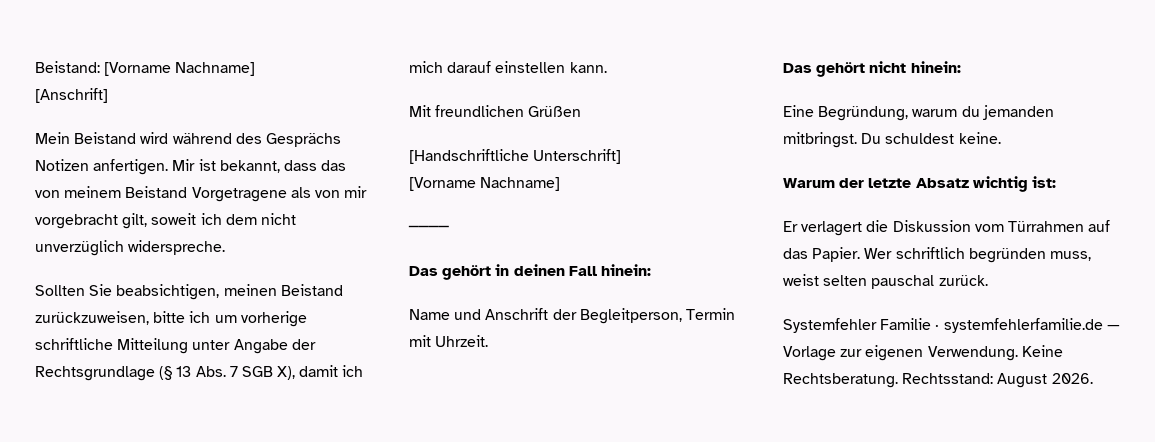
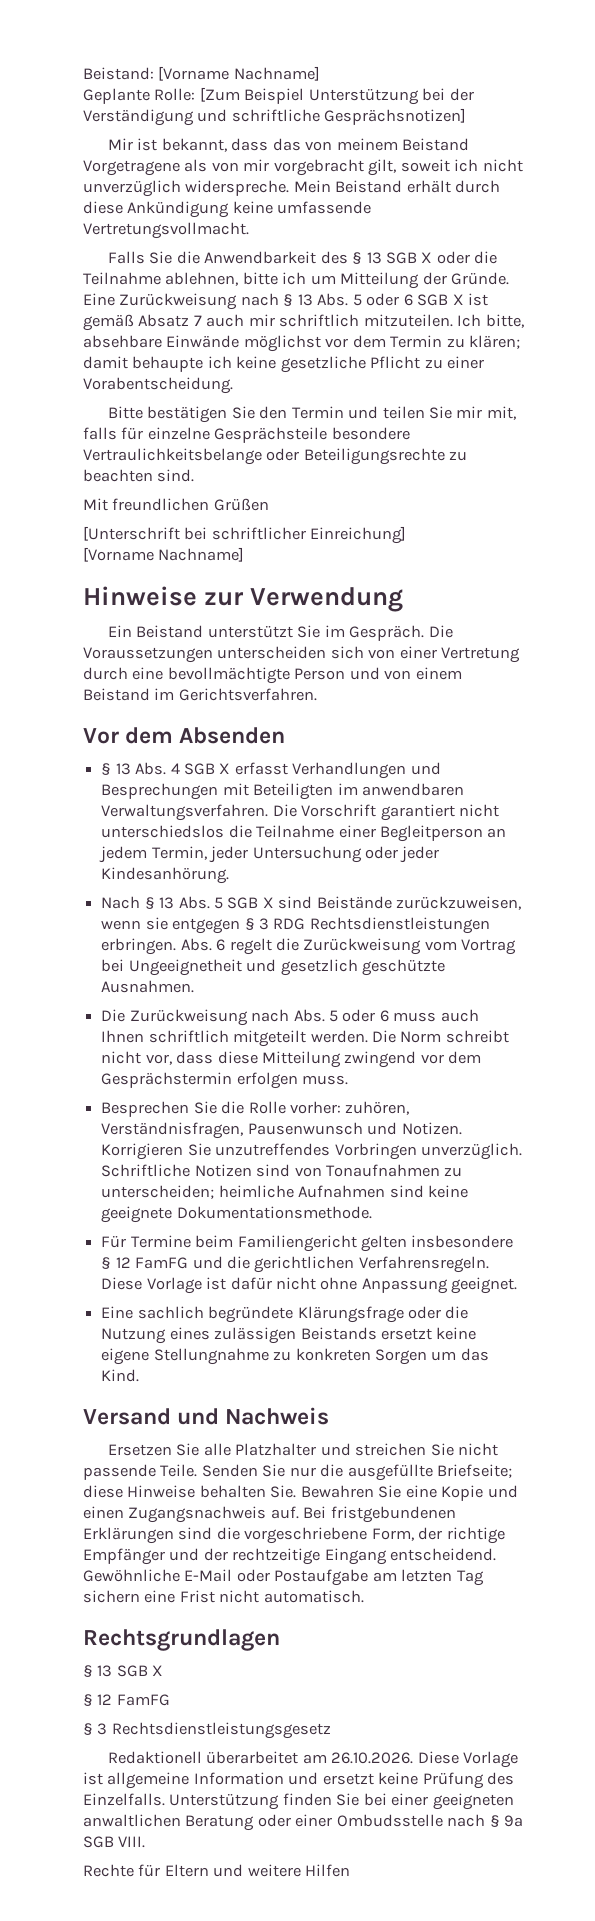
[35,88,108,103] [35,132,341,147] [35,159,169,175] [Anschrift] // Mein Beistand wird während des Gesprächs Notizen anfertigen. -> [83,87,474,105] [83,108,467,126] Geplante Rolle: [Zum Beispiel Unterstützung bei der Verständigung und schriftliche Gesprächsnotizen] //
[225,214,257,225] dem -> (479, 165) none
[35,284,343,300] [35,311,307,327] [35,338,316,354] [35,365,364,381] [409,61,607,73] [409,105,582,117] [409,149,622,164] [409,177,561,191] [408,225,449,232] [409,264,651,280] [409,308,735,324] [409,335,489,347] [783,61,961,77] [783,105,1054,121] [783,132,1001,148] [783,176,1056,192] [783,220,1111,236] [783,247,1091,263] [783,274,988,289] [783,318,1120,333] [783,345,1063,361] [783,373,1093,388] // Sollten Sie beabsichtigen, meinen Beistand zurückzuweisen, bitte ich um vorherige schriftliche Mitteilung unter Angabe der Rechtsgrundlage (§ 13 Abs. 7 SGB X), damit ich mich darauf einstellen kann. // Mit freundlichen Grüßen // [Handschriftliche Unterschrift] // [Vorname Nachname] // ──── // Das gehört in deinen Fall hinein: // Name und Anschrift der Begleitperson, Termin mit Uhrzeit. // Das gehört nicht hinein: // Eine Begründung, warum du jemanden mitbringst. Du schuldest keine. // Warum der letzte Absatz wichtig ist: // Er verlagert die Diskussion vom Türrahmen auf das Papier. Wer schriftlich begründen muss, weist selten pauschal zurück. // Systemfehler Familie · systemfehlerfamilie.de — Vorlage zur eigenen Verwendung. Keine Rechtsberatung. Rechtsstand: August 2026. -> [293,180,501,193] [83,201,372,218] [83,222,249,239] [107,251,498,264] [83,272,510,289] [83,293,489,310] [83,314,524,331] [83,335,521,352] [83,356,485,373] [83,377,233,394] [107,406,516,423] [83,427,410,443] [83,448,468,465] [83,469,195,482] [83,498,269,511] [83,526,407,544] [83,547,245,562] [83,586,404,612] [107,625,453,641] [83,646,521,663] [83,667,462,684] [83,688,317,701] [83,727,286,744] [101,762,441,779] [101,783,464,800] [101,804,499,821] [101,825,507,842] [99,846,440,863] [101,867,230,884] [101,896,522,910] [101,917,490,934] [101,938,517,955] [101,959,445,976] [101,980,195,993] [101,1009,479,1026] [101,1030,509,1047] [101,1051,482,1068] [101,1072,349,1089] [101,1101,410,1117] [101,1122,462,1139] [101,1143,522,1160] [101,1164,463,1177] [101,1185,468,1199] [101,1206,372,1223] [101,1235,514,1252] [101,1256,489,1273] [101,1277,518,1294] [101,1306,469,1323] [101,1327,477,1344] [101,1348,489,1365] [101,1369,140,1382] [83,1407,330,1425] [107,1443,498,1456] [83,1464,513,1481] [83,1485,518,1501] [83,1506,456,1523] [83,1527,505,1544] [83,1548,497,1565] [83,1569,484,1586] [83,1590,364,1603] [83,1629,280,1651] [83,1665,164,1677] [83,1694,170,1706] [83,1722,331,1739] [107,1751,519,1768] [83,1772,515,1789] [83,1793,514,1810] [83,1814,524,1831] [83,1836,146,1848] [83,1864,351,1877] Mein Beistand erhält durch diese Ankündigung keine umfassende Vertretungsvollmacht. // Falls Sie die Anwendbarkeit des § 13 SGB X oder die Teilnahme ablehnen, bitte ich um Mitteilung der Gründe. Eine Zurückweisung nach § 13 Abs. 5 oder 6 SGB X ist gemäß Absatz 7 auch mir schriftlich mitzuteilen. Ich bitte, absehbare Einwände möglichst vor dem Termin zu klären; damit behaupte ich keine gesetzliche Pflicht zu einer Vorabentscheidung. // Bitte bestätigen Sie den Termin und teilen Sie mir mit, falls für einzelne Gesprächsteile besondere Vertraulichkeitsbelange oder Beteiligungsrechte zu beachten sind. // Mit freundlichen Grüßen // [Unterschrift bei schriftlicher Einreichung] // [Vorname Nachname] // Hinweise zur Verwendung // Ein Beistand unterstützt Sie im Gespräch. Die Voraussetzungen unterscheiden sich von einer Vertretung durch eine bevollmächtigte Person und von einem Beistand im Gerichtsverfahren. // Vor dem Absenden // § 13 Abs. 4 SGB X erfasst Verhandlungen und Besprechungen mit Beteiligten im anwendbaren Verwaltungsverfahren. Die Vorschrift garantiert nicht unterschiedslos die Teilnahme einer Begleitperson an jedem Termin, jeder Untersuchung oder jeder Kindesanhörung. // Nach § 13 Abs. 5 SGB X sind Beistände zurückzuweisen, wenn sie entgegen § 3 RDG Rechtsdienstleistungen erbringen. Abs. 6 regelt die Zurückweisung vom Vortrag bei Ungeeignetheit und gesetzlich geschützte Ausnahmen. // Die Zurückweisung nach Abs. 5 oder 6 muss auch Ihnen schriftlich mitgeteilt werden. Die Norm schreibt nicht vor, dass diese Mitteilung zwingend vor dem Gesprächstermin erfolgen muss. // Besprechen Sie die Rolle vorher: zuhören, Verständnisfragen, Pausenwunsch und Notizen. Korrigieren Sie unzutreffendes Vorbringen unverzüglich. Schriftliche Notizen sind von Tonaufnahmen zu unterscheiden; heimliche Aufnahmen sind keine geeignete Dokumentationsmethode. // Für Termine beim Familiengericht gelten insbesondere § 12 FamFG und die gerichtlichen Verfahrensregeln. Diese Vorlage ist dafür nicht ohne Anpassung geeignet. // Eine sachlich begründete Klärungsfrage oder die Nutzung eines zulässigen Beistands ersetzt keine eigene Stellungnahme zu konkreten Sorgen um das Kind. // Versand und Nachweis // Ersetzen Sie alle Platzhalter und streichen Sie nicht passende Teile. Senden Sie nur die ausgefüllte Briefseite; diese Hinweise behalten Sie. Bewahren Sie eine Kopie und einen Zugangsnachweis auf. Bei fristgebundenen Erklärungen sind die vorgeschriebene Form, der richtige Empfänger und der rechtzeitige Eingang entscheidend. Gewöhnliche E-Mail oder Postaufgabe am letzten Tag sichern eine Frist nicht automatisch. // Rechtsgrundlagen // § 13 SGB X // § 12 FamFG // § 3 Rechtsdienstleistungsgesetz // Redaktionell überarbeitet am 26.10.2026. Diese Vorlage ist allgemeine Information und ersetzt keine Prüfung des Einzelfalls. Unterstützung finden Sie bei einer geeigneten anwaltlichen Beratung oder einer Ombudsstelle nach § 9a SGB VIII. // Rechte für Eltern und weitere Hilfen

